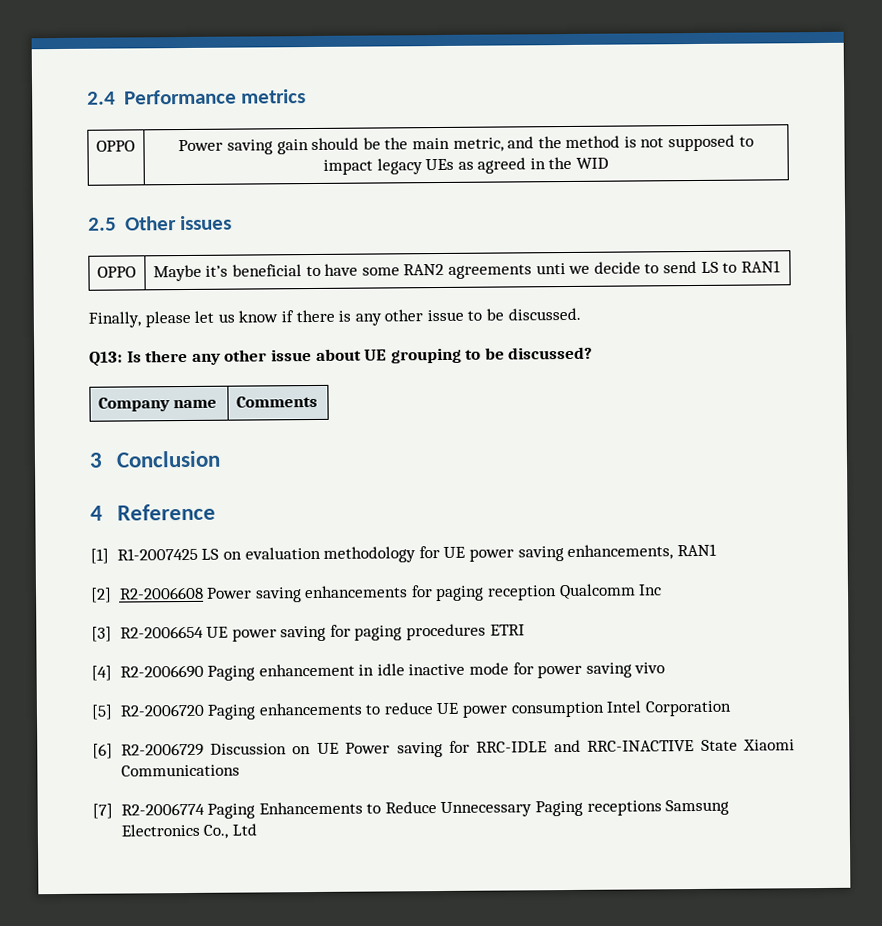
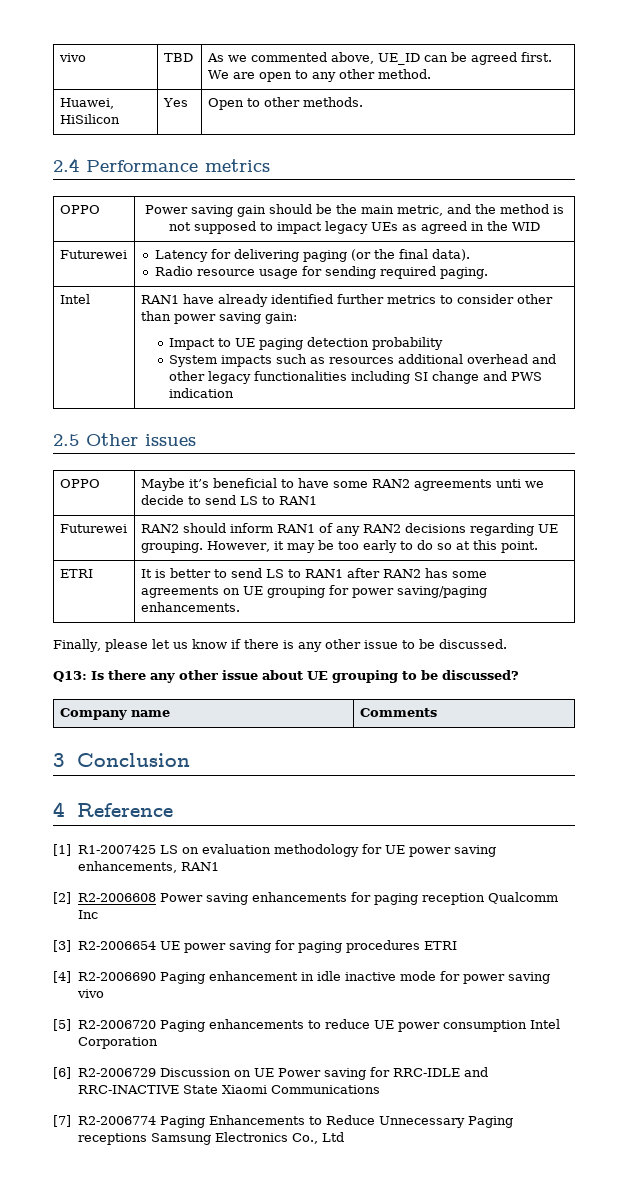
(87, 98) none -> [58,53,86,62] [163,53,193,62] [206,52,552,65] [207,69,431,82] [59,98,114,109] [59,114,120,124] [162,98,188,107] [207,97,363,110] vivo | TBD | As we commented above, UE_ID can be agreed first. We are open to any other method. // Huawei, HiSilicon | Yes | Open to other methods. //
(610, 163) none -> [59,250,127,259] [155,249,471,262] [155,266,489,279] [59,294,90,304] [140,294,553,307] [140,311,297,324] [169,337,444,350] [169,354,557,367] [169,371,543,384] [169,388,235,398] // Futurewei | Latency for delivering paging (or the final data). // Radio resource usage for sending required paging. // Intel | RAN1 have already identified further metrics to consider other than power saving gain: // Impact to UE paging detection probability // System impacts such as resources additional overhead and other legacy functionalities including SI change and PWS indication
(781, 266) none -> [59,524,127,533] [140,523,558,536] [140,540,538,553] [59,569,93,578] [140,568,487,578] [140,585,487,598] [140,602,240,612] // Futurewei | RAN2 should inform RAN1 of any RAN2 decisions regarding UE grouping. However, it may be too early to do so at this point. // ETRI | It is better to send LS to RAN1 after RAN2 has some agreements on UE grouping for power saving/paging enhancements.

